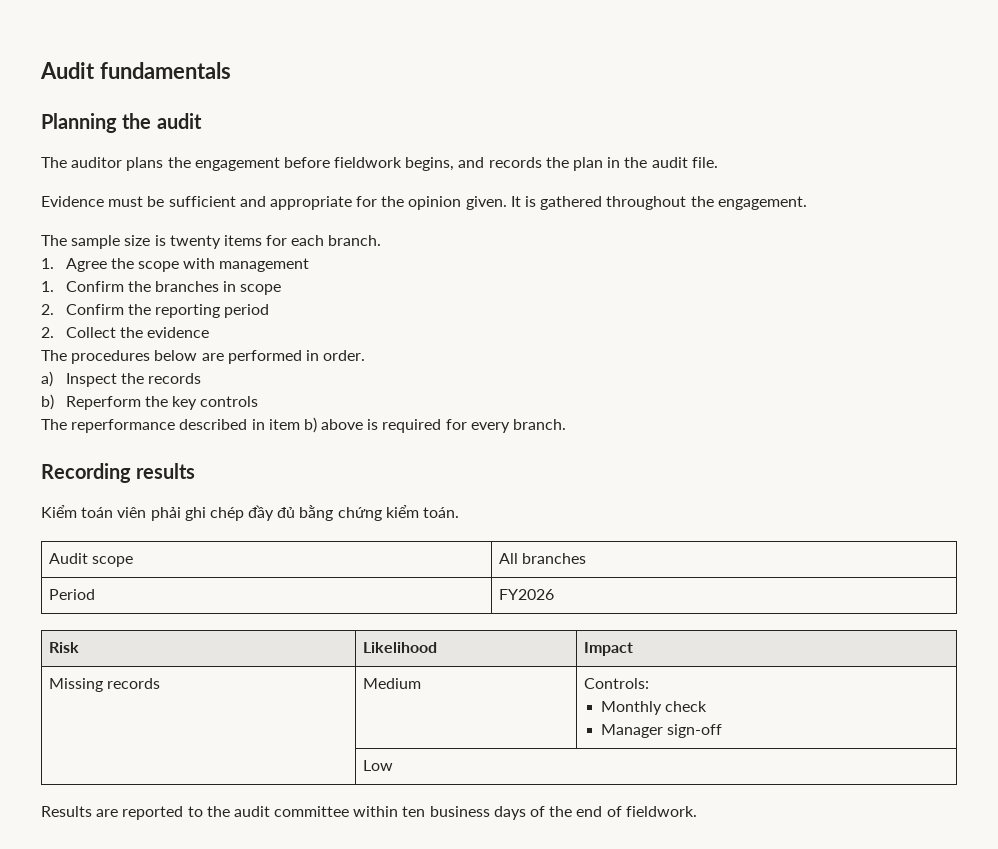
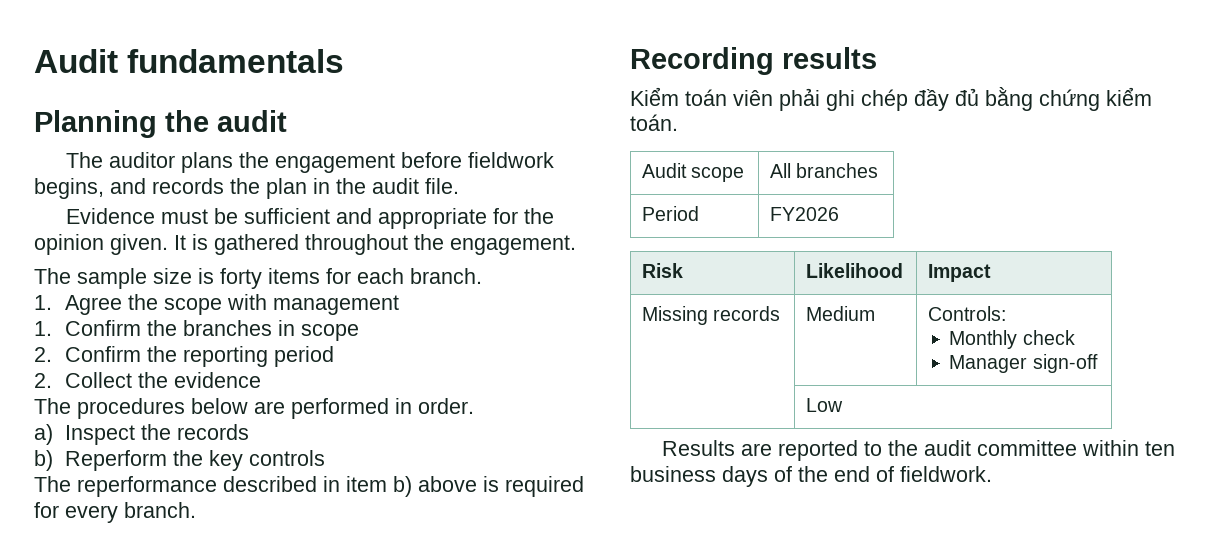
[169,235,221,249] twenty -> [220,268,262,289] forty

